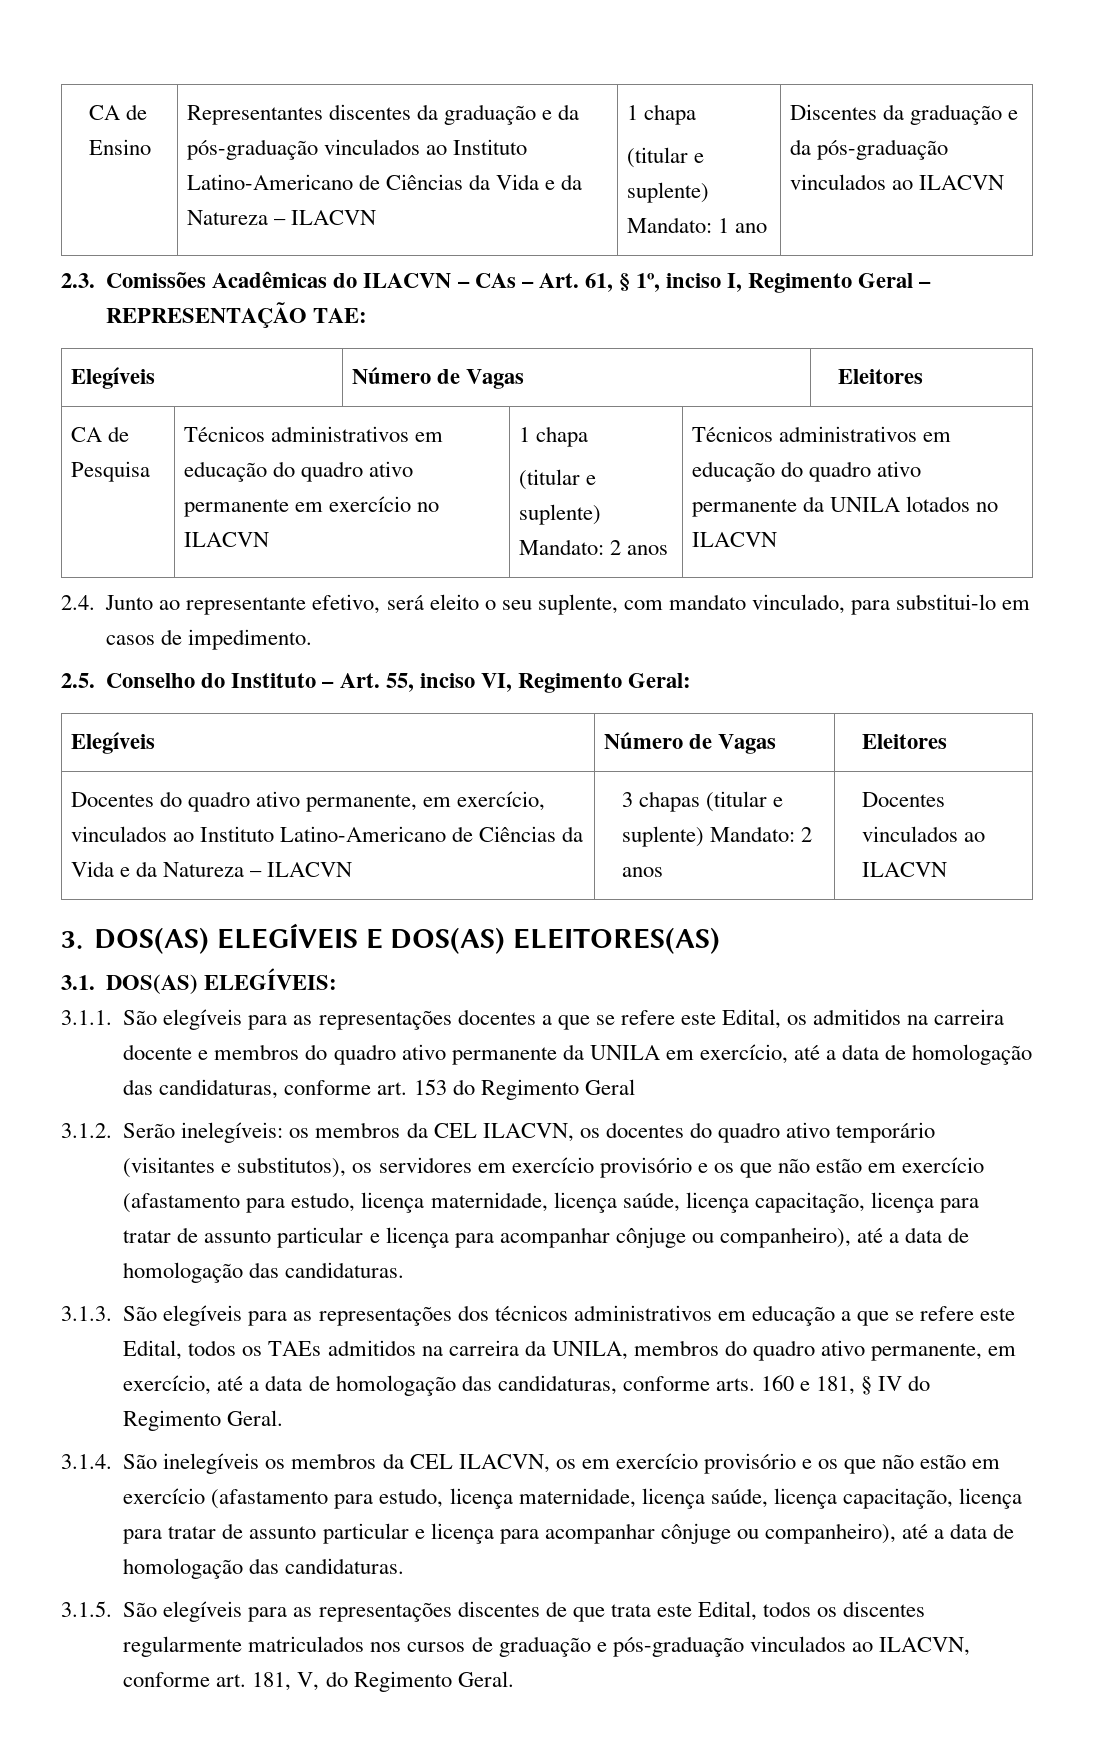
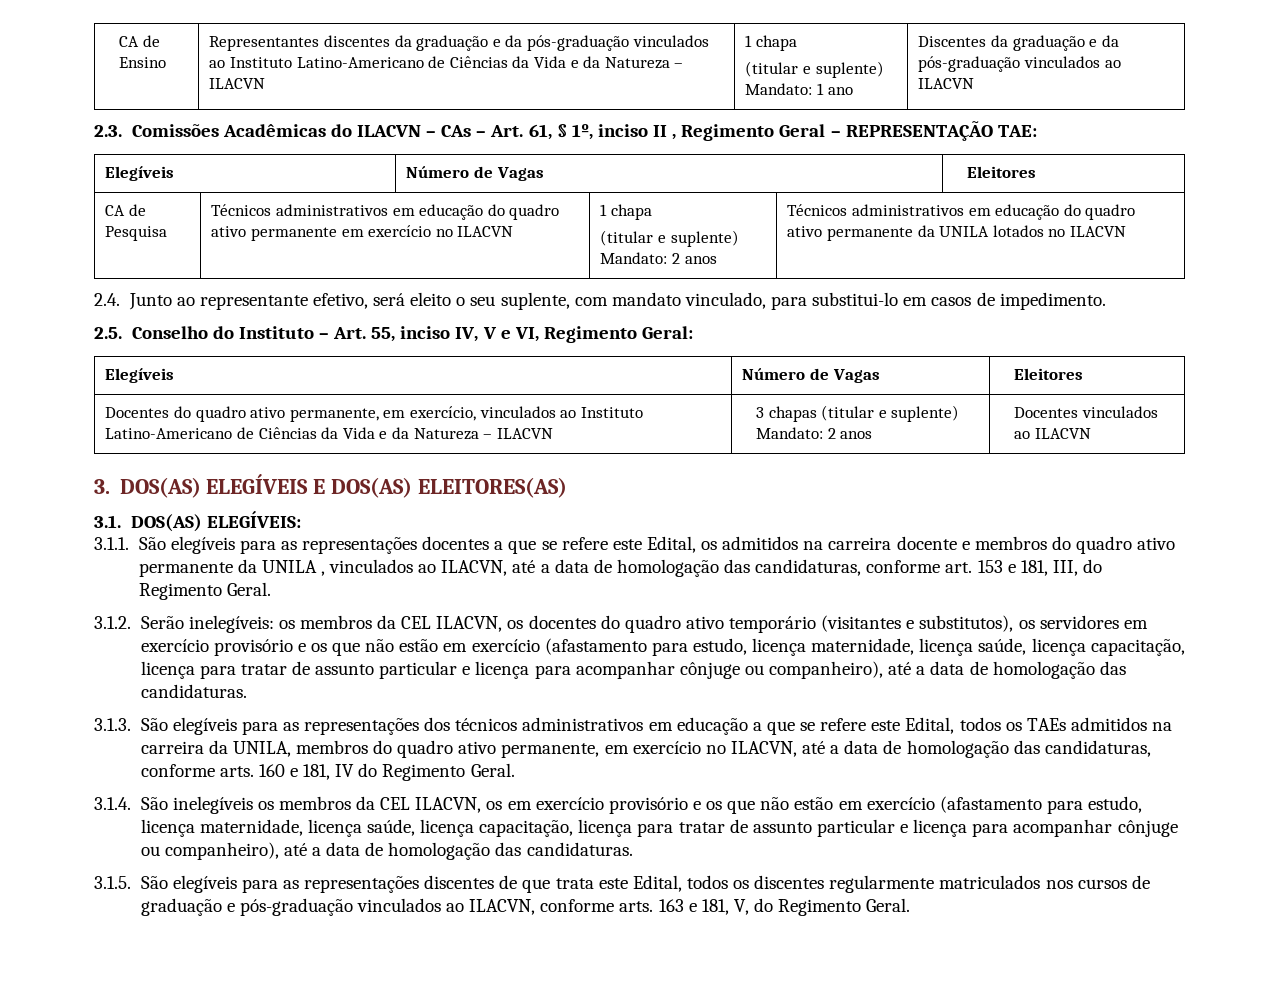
[727,273,743,292] I, -> [653,125,677,140] II ,
(475, 680) none -> [455,327,511,342] IV, V e
[665,1044,788,1064] em exercício, -> [320,559,508,576] , vinculados ao ILACVN,
[452,1079,635,1100] do Regimento Geral -> [1007,559,1103,576] [138,582,271,600] e 181, III, do Regimento Geral.
[123,1375,212,1395] exercício, -> [632,741,797,757] exercício no ILACVN,
[861,1376,873,1395] § -> (331, 772) none
[216,1674,247,1687] art. -> [619,899,697,912] arts. 163 e

